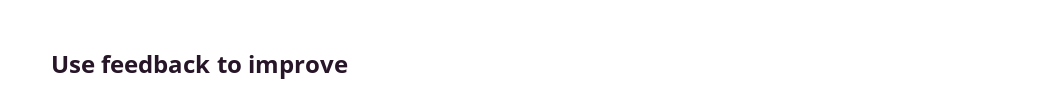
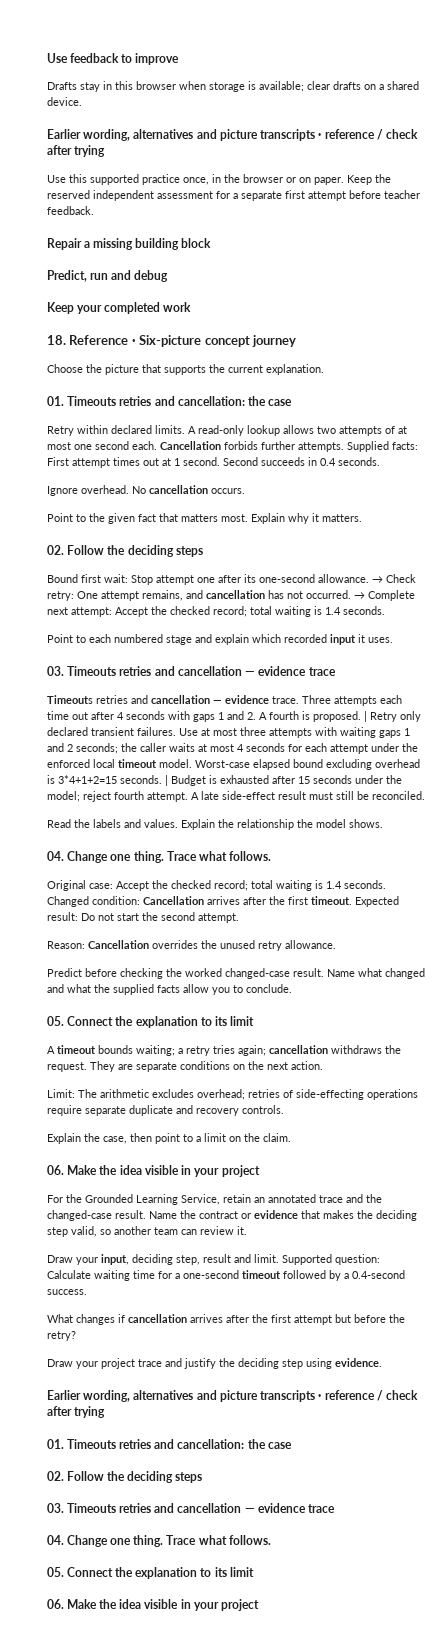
(349, 67) none -> [47,81,419,92] [47,97,82,106] [47,129,419,141] [47,145,106,157] [47,174,391,185] [47,190,420,201] [47,206,94,215] [47,238,212,250] [47,270,169,282] [47,302,192,314] [47,335,296,347] [47,364,324,375] [47,396,293,406] [47,425,407,436] [47,441,418,452] [47,457,380,468] [47,485,245,496] [47,513,362,524] [47,545,203,557] [47,574,416,585] [47,590,415,601] [47,606,385,617] [47,634,393,645] [47,666,336,676] [47,695,402,706] [47,711,421,722] [47,727,410,738] [47,743,418,754] [47,759,420,770] [47,775,402,786] [47,791,425,802] [47,819,383,830] [47,851,272,863] [47,880,386,891] [47,896,399,907] [47,912,239,923] [47,940,336,951] [47,968,425,979] [47,984,292,995] [47,1016,255,1028] [47,1045,401,1056] [47,1061,323,1072] [47,1089,418,1100] [47,1105,284,1116] [47,1133,291,1144] [47,1165,260,1177] [47,1194,382,1205] [47,1210,417,1221] [47,1226,247,1237] [47,1254,380,1265] [47,1270,405,1281] [47,1289,87,1295] [47,1314,405,1325] [47,1331,76,1341] [47,1358,382,1369] [47,1390,419,1402] [47,1406,106,1418] [47,1439,292,1449] [47,1471,203,1483] [47,1503,335,1513] [47,1535,271,1547] [47,1567,254,1579] [47,1599,259,1611] // Drafts stay in this browser when storage is available; clear drafts on a shared device. // Earlier wording, alternatives and picture transcripts · reference / check after trying // Use this supported practice once, in the browser or on paper. Keep the reserved independent assessment for a separate first attempt before teacher feedback. // Repair a missing building block // Predict, run and debug // Keep your completed work // 18. Reference · Six-picture concept journey // Choose the picture that supports the current explanation. // 01. Timeouts retries and cancellation: the case // Retry within declared limits. A read-only lookup allows two attempts of at most one second each. Cancellation forbids further attempts. Supplied facts: First attempt times out at 1 second. Second succeeds in 0.4 seconds. // Ignore overhead. No cancellation occurs. // Point to the given fact that matters most. Explain why it matters. // 02. Follow the deciding steps // Bound first wait: Stop attempt one after its one-second allowance. → Check retry: One attempt remains, and cancellation has not occurred. → Complete next attempt: Accept the checked record; total waiting is 1.4 seconds. // Point to each numbered stage and explain which recorded input it uses. // 03. Timeouts retries and cancellation — evidence trace // Timeouts retries and cancellation — evidence trace. Three attempts each time out after 4 seconds with gaps 1 and 2. A fourth is proposed. | Retry only declared transient failures. Use at most three attempts with waiting gaps 1 and 2 seconds; the caller waits at most 4 seconds for each attempt under the enforced local timeout model. Worst-case elapsed bound excluding overhead is 3*4+1+2=15 seconds. | Budget is exhausted after 15 seconds under the model; reject fourth attempt. A late side-effect result must still be reconciled. // Read the labels and values. Explain the relationship the model shows. // 04. Change one thing. Trace what follows. // Original case: Accept the checked record; total waiting is 1.4 seconds. Changed condition: Cancellation arrives after the first timeout. Expected result: Do not start the second attempt. // Reason: Cancellation overrides the unused retry allowance. // Predict before checking the worked changed-case result. Name what changed and what the supplied facts allow you to conclude. // 05. Connect the explanation to its limit // A timeout bounds waiting; a retry tries again; cancellation withdraws the request. They are separate conditions on the next action. // Limit: The arithmetic excludes overhead; retries of side-effecting operations require separate duplicate and recovery controls. // Explain the case, then point to a limit on the claim. // 06. Make the idea visible in your project // For the Grounded Learning Service, retain an annotated trace and the changed-case result. Name the contract or evidence that makes the deciding step valid, so another team can review it. // Draw your input, deciding step, result and limit. Supported question: Calculate waiting time for a one-second timeout followed by a 0.4-second success. // What changes if cancellation arrives after the first attempt but before the retry? // Draw your project trace and justify the deciding step using evidence. // Earlier wording, alternatives and picture transcripts · reference / check after trying // 01. Timeouts retries and cancellation: the case // 02. Follow the deciding steps // 03. Timeouts retries and cancellation — evidence trace // 04. Change one thing. Trace what follows. // 05. Connect the explanation to its limit // 06. Make the idea visible in your project

